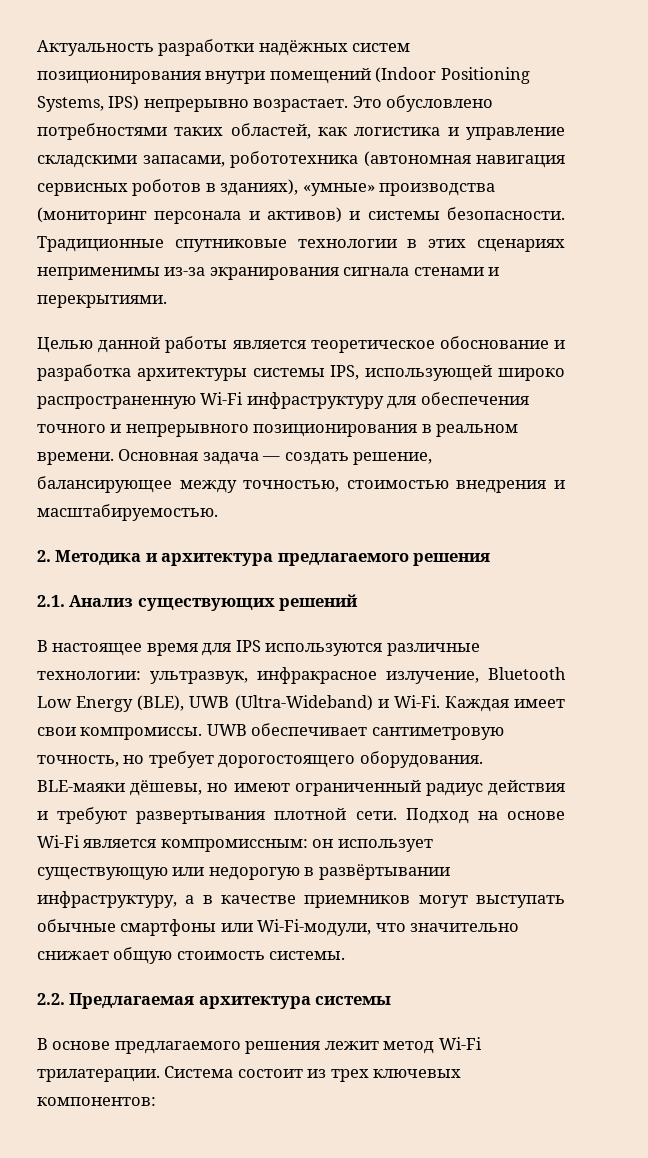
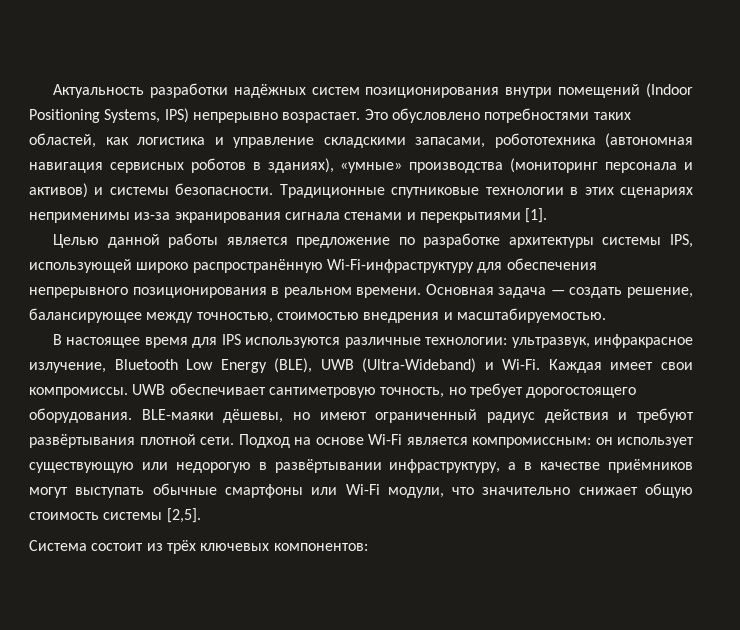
[37,295,167,308] перекрытиями. -> [419,208,548,223] перекрытиями [1].
[310,336,565,353] [37,364,131,381] теоретическое обоснование и разработка -> [296,233,501,248] предложение по разработке
[37,392,529,409] [37,424,122,433] распространенную Wi-Fi инфраструктуру для обеспечения точного и -> [192,258,597,273] распространённую Wi-Fi-инфраструктуру для обеспечения
[37,550,491,566] [37,594,359,611] // 2. Методика и архитектура предлагаемого решения // 2.1. Анализ существующих решений -> (606, 315) none
[136,811,266,824] развертывания -> [29,434,135,448] развёртывания
[304,895,411,908] приемников -> [608,459,694,473] приёмников
[257,919,372,936] Wi-Fi-модули, -> [345,484,444,498] Wi-Fi модули,
[269,951,346,960] [37,993,392,1009] [37,1037,482,1054] [37,1069,160,1082] системы. // 2.2. Предлагаемая архитектура системы // В основе предлагаемого решения лежит метод Wi-Fi трилатерации. -> [103,508,201,523] системы [2,5]. //
[330,1069,369,1082] трех -> [166,540,196,554] трёх

